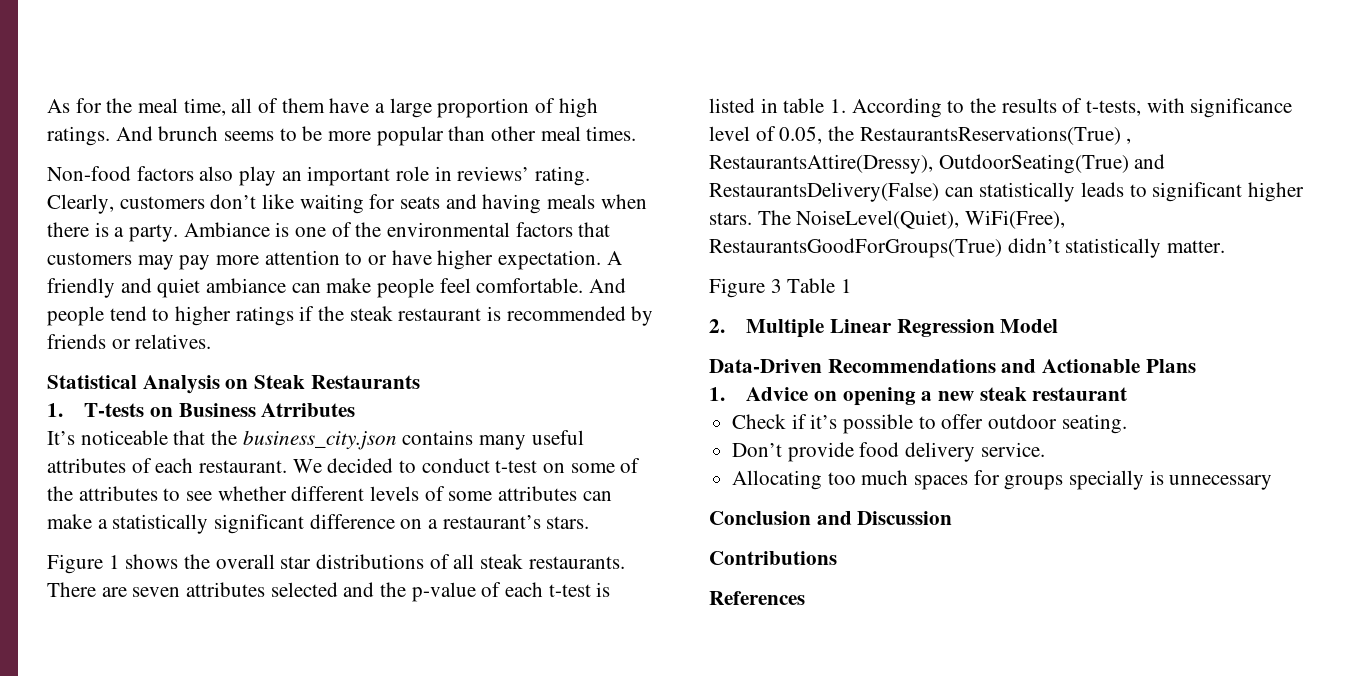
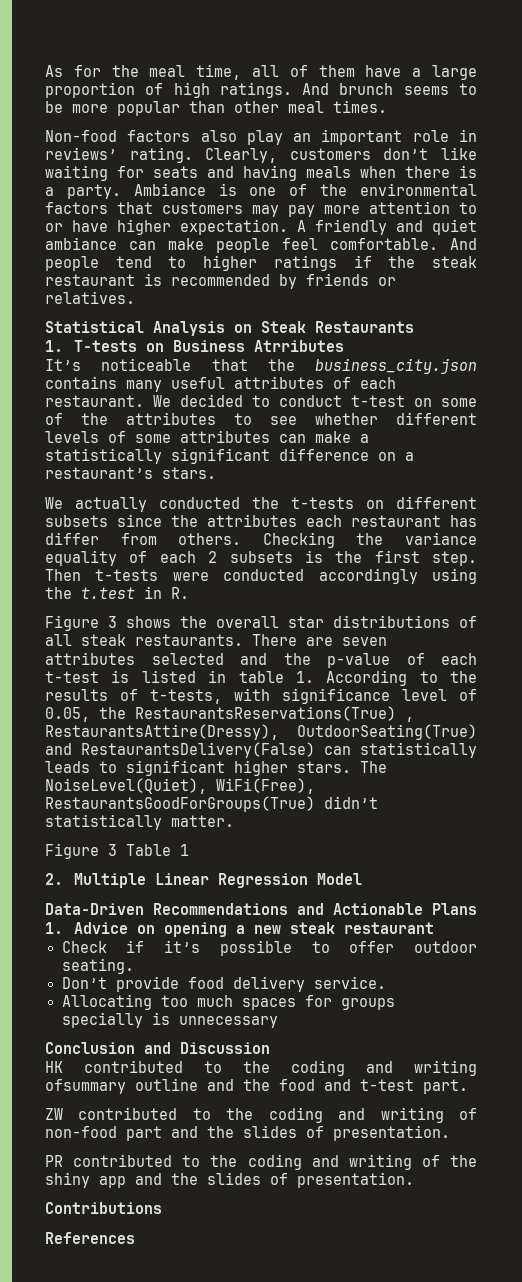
[47,554,120,574] // Figure 1 -> [45,496,477,512] [45,514,477,527] [45,532,477,548] [45,550,477,566] [45,568,477,584] [45,586,189,599] [45,615,117,631] // We actually conducted the t-tests on different subsets since the attributes each restaurant has differ from others. Checking the variance equality of each 2 subsets is the first step. Then t-tests were conducted accordingly using the t.test in R. // Figure 3
(953, 518) none -> [45,1060,477,1076] [45,1078,468,1094] [45,1107,477,1123] [45,1125,450,1141] [45,1154,477,1170] [45,1172,414,1188] // HK contributed to the coding and writing ofsummary outline and the food and t-test part. // ZW contributed to the coding and writing of non-food part and the slides of presentation. // PR contributed to the coding and writing of the shiny app and the slides of presentation.

